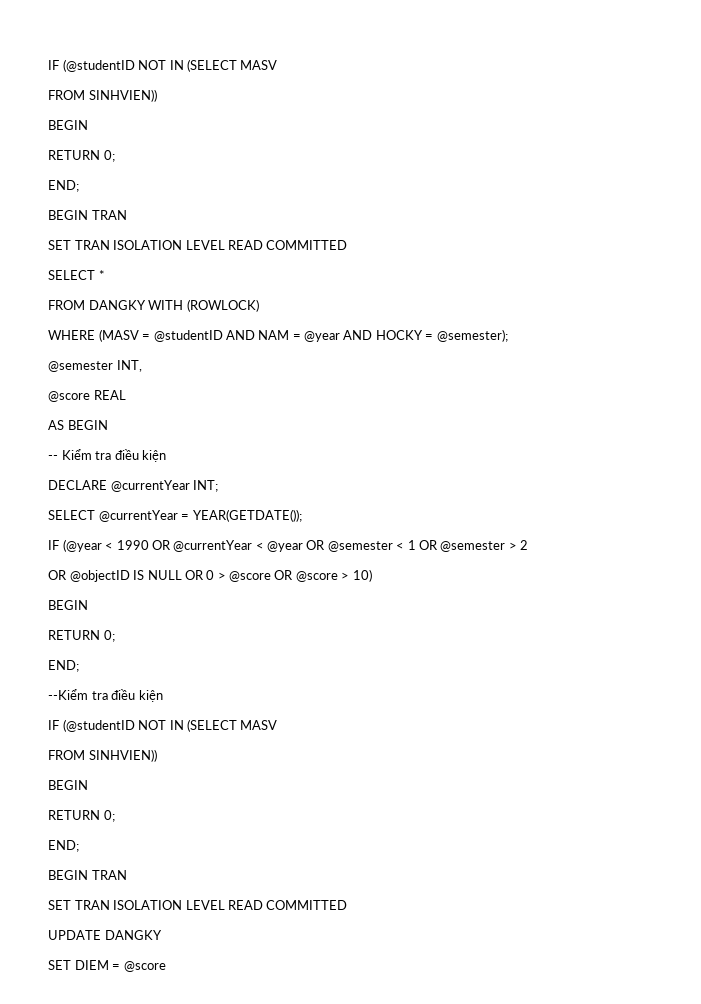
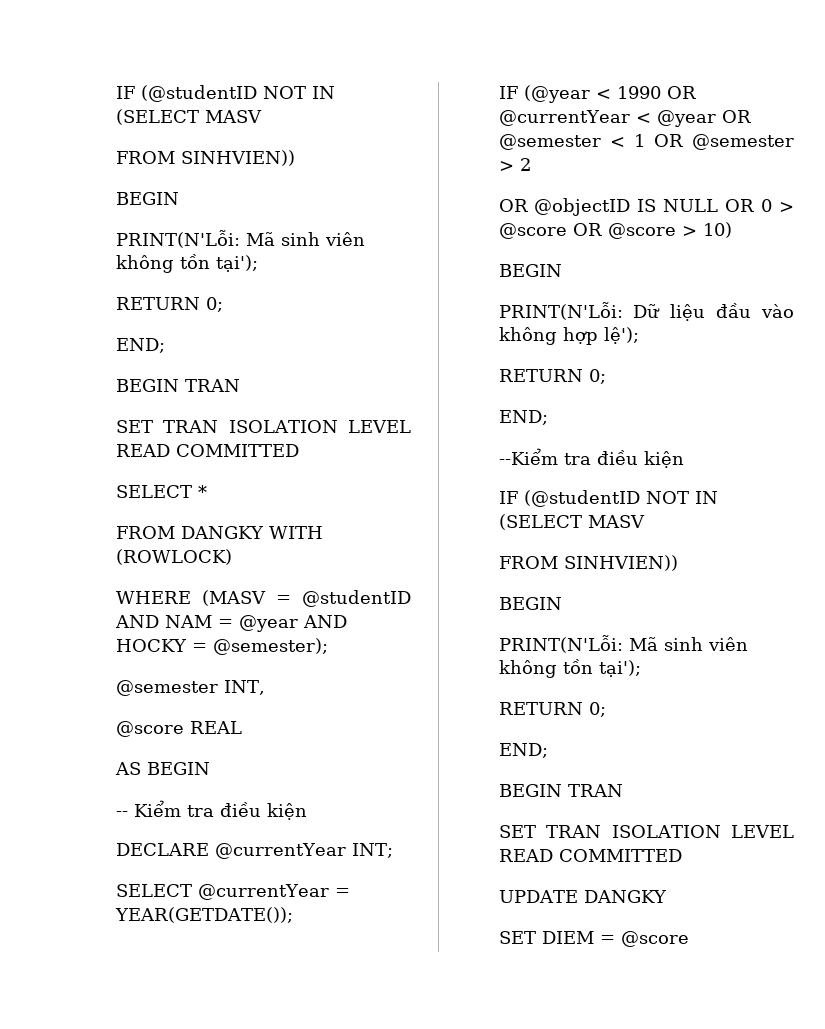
[48,59,278,72] [48,89,157,102] [48,120,89,130] IF (@studentID NOT IN (SELECT MASV // FROM SINHVIEN)) // BEGIN -> [115,85,335,102] [115,109,262,125] [115,150,295,166] [115,192,179,205] [115,230,365,248] [115,254,258,273] IF (@studentID NOT IN (SELECT MASV // FROM SINHVIEN)) // BEGIN // PRINT(N'Lỗi: Mã sinh viên không tồn tại');
(89, 605) none -> [498,302,794,321] [498,327,639,345] // PRINT(N'Lỗi: Dữ liệu đầu vào không hợp lệ');
(89, 785) none -> [498,635,748,653] [498,659,641,678] // PRINT(N'Lỗi: Mã sinh viên không tồn tại');

